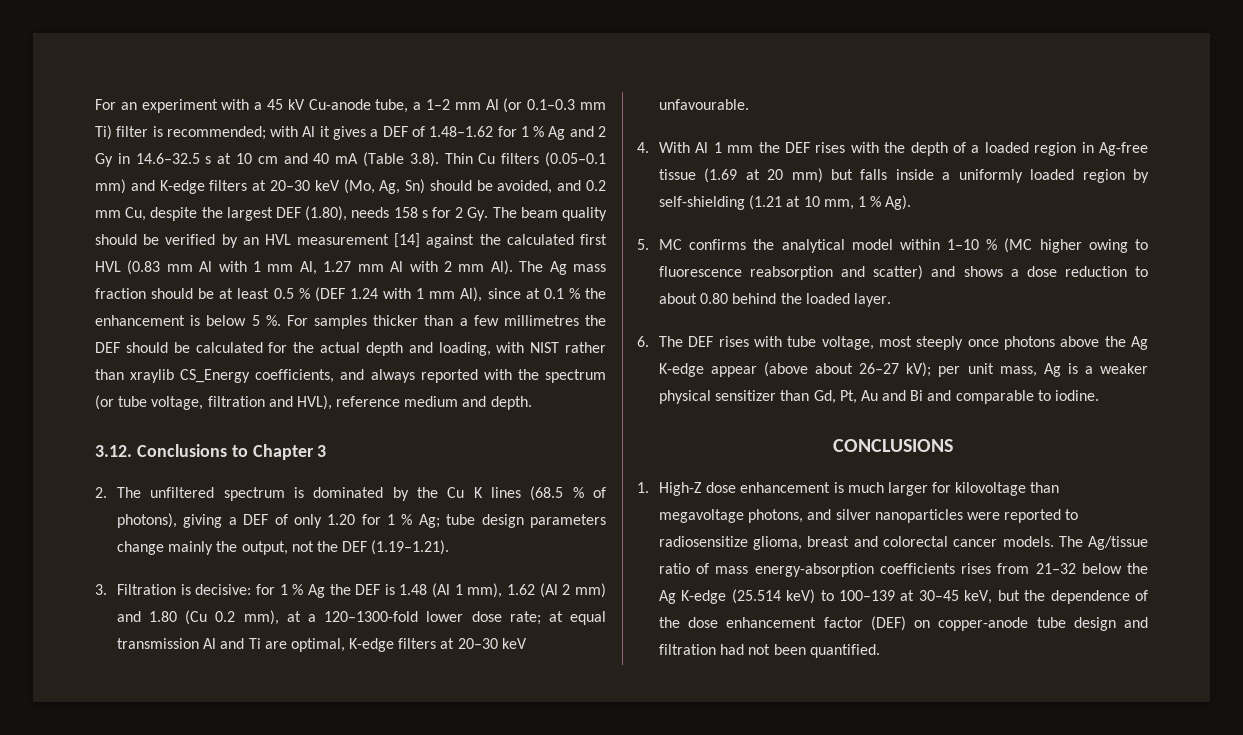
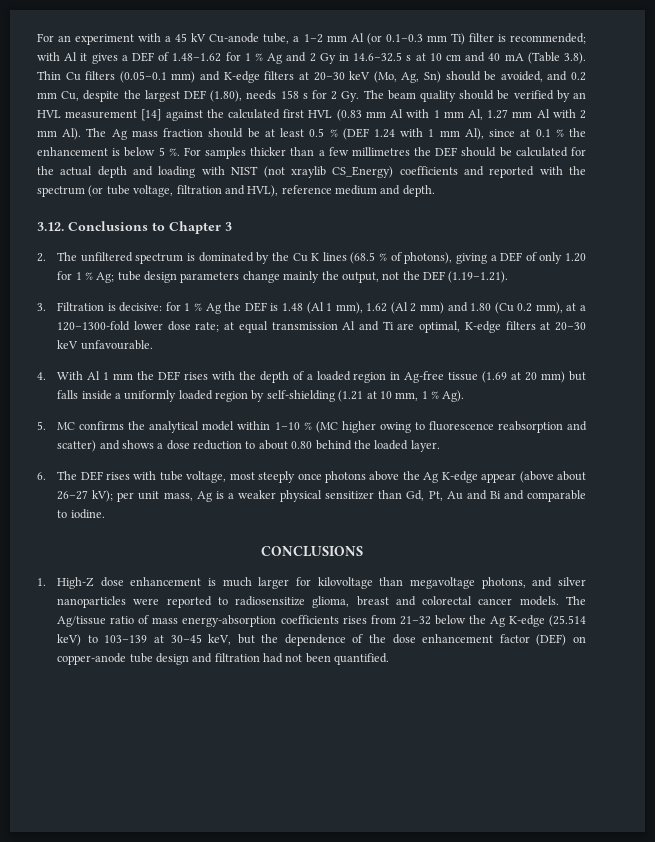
[438,342,491,356] loading, -> [158,166,196,178] loading
[564,342,606,353] [95,369,415,383] rather than xraylib CS_Energy coefficients, and always -> [263,166,484,178] (not xraylib CS_Energy) coefficients and
[839,590,896,601] 100–139 -> [104,635,148,643] 103–139

